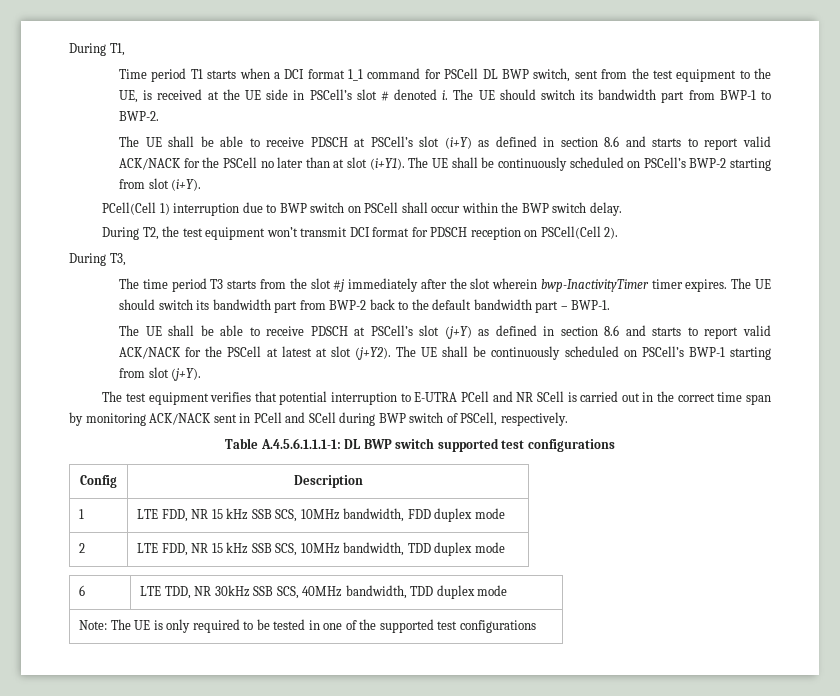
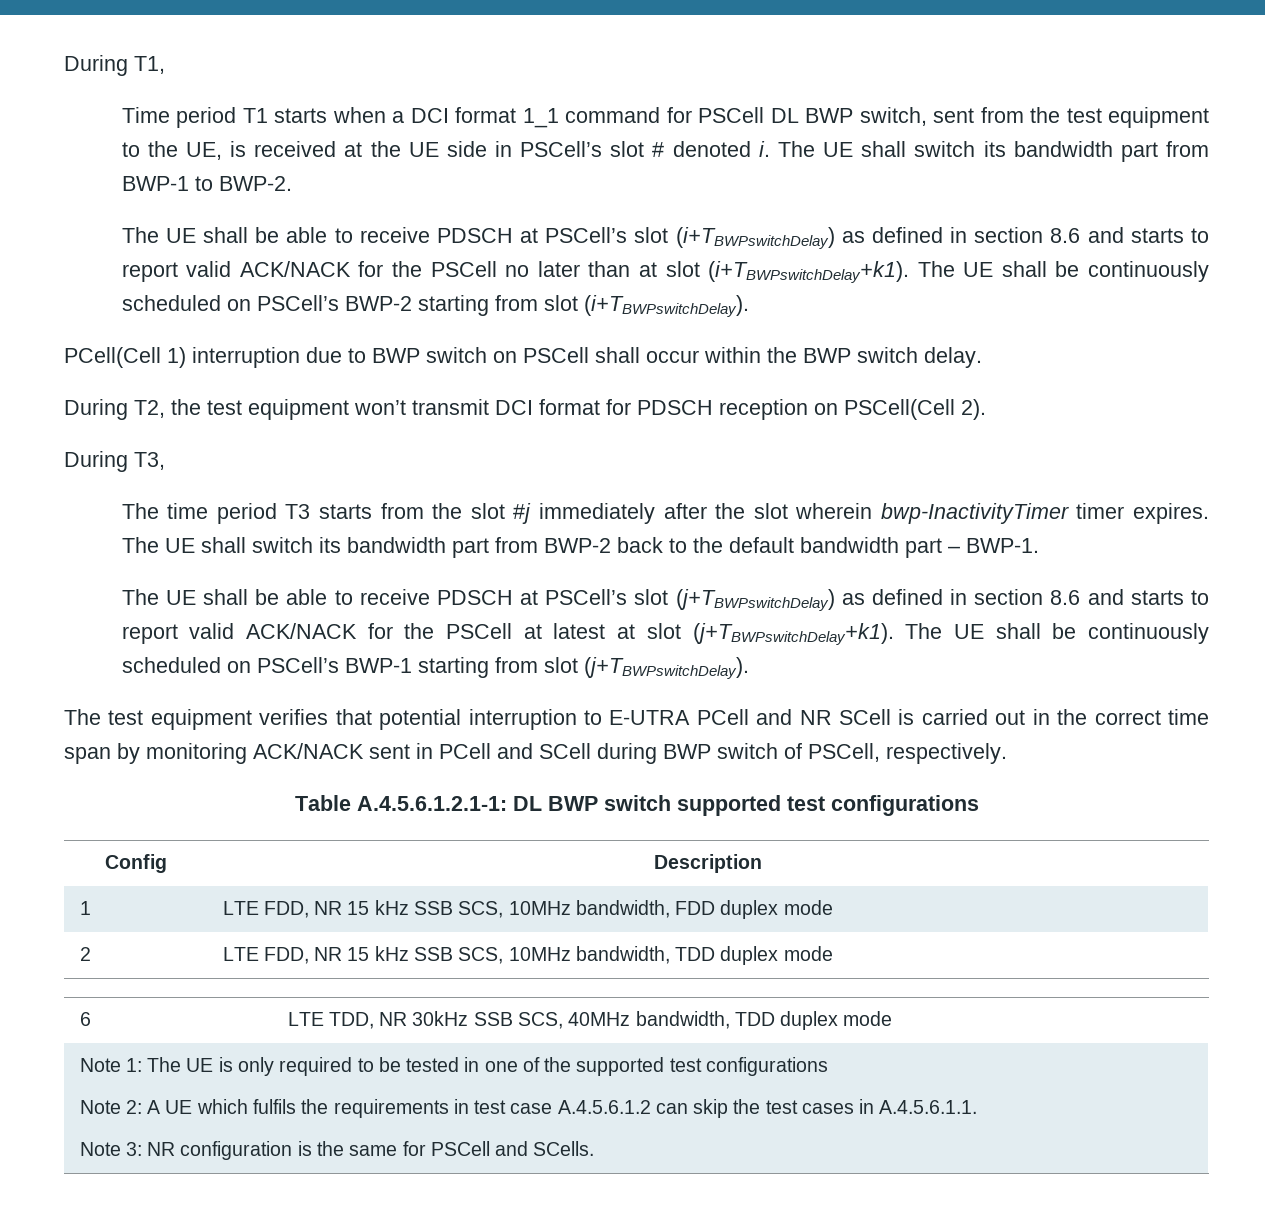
[499,89,536,100] should -> [861,141,907,157] shall
[444,137,472,149] (i+Y) -> [675,227,835,249] (i+TBWPswitchDelay)
[369,158,405,170] (i+Y1). -> [708,261,910,283] (i+TBWPswitchDelay+k1).
[171,179,202,191] (i+Y). -> [583,295,749,317] (i+TBWPswitchDelay).
[119,299,156,310] should -> [200,537,246,553] shall
[444,326,472,339] (j+Y) -> [675,589,835,611] (j+TBWPswitchDelay)
[354,347,391,360] (j+Y2). -> [692,623,894,645] (j+TBWPswitchDelay+k1).
[171,368,202,381] (j+Y). -> [583,657,749,679] (j+TBWPswitchDelay).
[260,438,341,449] A.4.5.6.1.1.1-1: -> [356,796,507,811] A.4.5.6.1.2.1-1:
[79,620,108,630] Note: -> [79,1058,142,1072] Note 1:
(536, 626) none -> [79,1099,978,1118] [79,1141,595,1160] // Note 2: A UE which fulfils the requirements in test case A.4.5.6.1.2 can skip the test cases in A.4.5.6.1.1. // Note 3: NR configuration is the same for PSCell and SCells.

